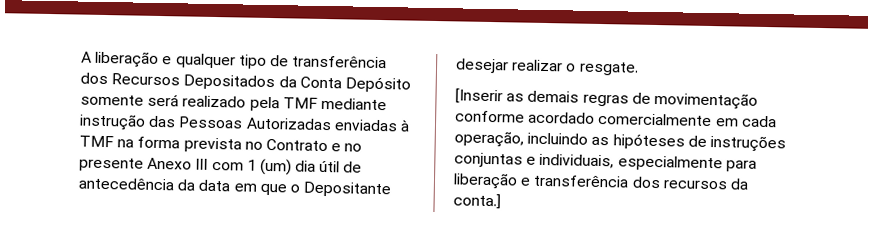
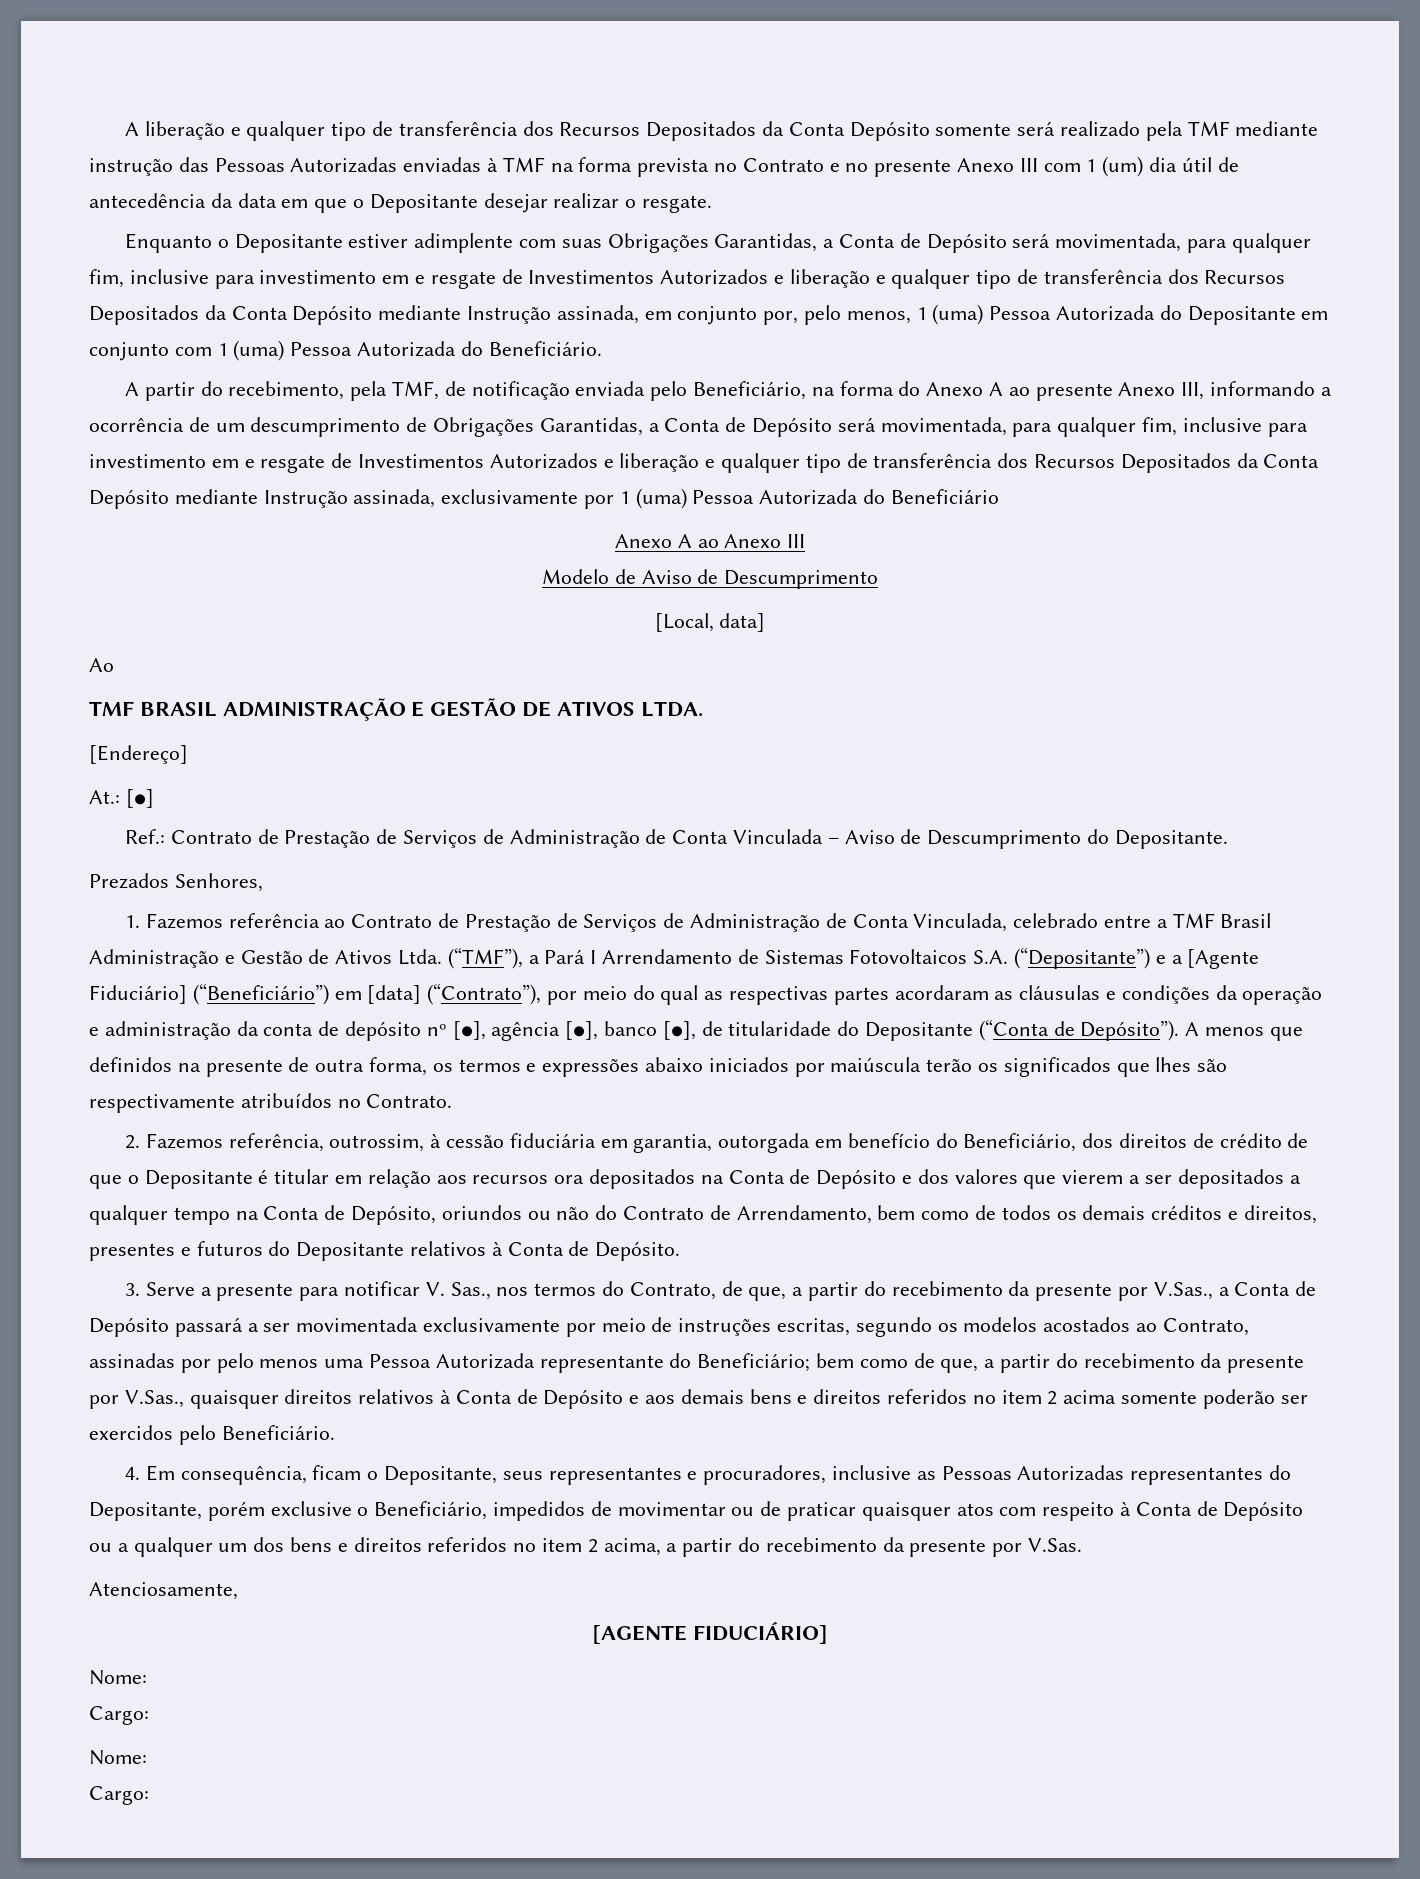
[455,88,758,110] [455,110,777,128] [454,130,786,153] [454,152,757,172] [453,172,749,190] [453,193,501,210] [Inserir as demais regras de movimentação conforme acordado comercialmente em cada operação, incluindo as hipóteses de instruções conjuntas e individuais, especialmente para liberação e transferência dos recursos da conta.] -> [124,233,1311,253] [89,269,1286,289] [89,304,1329,325] [89,340,602,361] [124,381,1332,401] [89,417,1308,437] [89,453,1320,473] [89,488,999,509] [614,534,806,548] [541,569,879,589] [654,613,766,632] [89,658,114,672] [89,698,703,721] [89,745,188,764] [89,789,154,808] [124,829,1228,849] [89,873,263,892] [124,913,1272,932] [89,947,1260,969] [89,983,1323,1005] [89,1019,1303,1041] [89,1057,1228,1077] [89,1093,453,1113] [124,1133,1309,1153] [89,1169,1301,1189] [89,1205,1317,1225] [89,1241,681,1261] [124,1281,1317,1301] [89,1317,1249,1337] [89,1353,1305,1373] [89,1389,1308,1409] [89,1425,335,1445] [124,1465,1292,1485] [89,1501,1304,1521] [89,1537,1083,1557] [89,1582,238,1600] [592,1621,828,1644] [89,1670,147,1685] [89,1706,149,1725] [89,1750,147,1765] [89,1786,149,1805] Enquanto o Depositante estiver adimplente com suas Obrigações Garantidas, a Conta de Depósito será movimentada, para qualquer fim, inclusive para investimento em e resgate de Investimentos Autorizados e liberação e qualquer tipo de transferência dos Recursos Depositados da Conta Depósito mediante Instrução assinada, em conjunto por, pelo menos, 1 (uma) Pessoa Autorizada do Depositante em conjunto com 1 (uma) Pessoa Autorizada do Beneficiário. // A partir do recebimento, pela TMF, de notificação enviada pelo Beneficiário, na forma do Anexo A ao presente Anexo III, informando a ocorrência de um descumprimento de Obrigações Garantidas, a Conta de Depósito será movimentada, para qualquer fim, inclusive para investimento em e resgate de Investimentos Autorizados e liberação e qualquer tipo de transferência dos Recursos Depositados da Conta Depósito mediante Instrução assinada, exclusivamente por 1 (uma) Pessoa Autorizada do Beneficiário // Anexo A ao Anexo III // Modelo de Aviso de Descumprimento // [Local, data] // Ao // TMF BRASIL ADMINISTRAÇÃO E GESTÃO DE ATIVOS LTDA. // [Endereço] // At.: [●] // Ref.: Contrato de Prestação de Serviços de Administração de Conta Vinculada – Aviso de Descumprimento do Depositante. // Prezados Senhores, // 1. Fazemos referência ao Contrato de Prestação de Serviços de Administração de Conta Vinculada, celebrado entre a TMF Brasil Administração e Gestão de Ativos Ltda. (“TMF”), a Pará I Arrendamento de Sistemas Fotovoltaicos S.A. (“Depositante”) e a [Agente Fiduciário] (“Beneficiário”) em [data] (“Contrato”), por meio do qual as respectivas partes acordaram as cláusulas e condições da operação e administração da conta de depósito nº [●], agência [●], banco [●], de titularidade do Depositante (“Conta de Depósito”). A menos que definidos na presente de outra forma, os termos e expressões abaixo iniciados por maiúscula terão os significados que lhes são respectivamente atribuídos no Contrato. // 2. Fazemos referência, outrossim, à cessão fiduciária em garantia, outorgada em benefício do Beneficiário, dos direitos de crédito de que o Depositante é titular em relação aos recursos ora depositados na Conta de Depósito e dos valores que vierem a ser depositados a qualquer tempo na Conta de Depósito, oriundos ou não do Contrato de Arrendamento, bem como de todos os demais créditos e direitos, presentes e futuros do Depositante relativos à Conta de Depósito. // 3. Serve a presente para notificar V. Sas., nos termos do Contrato, de que, a partir do recebimento da presente por V.Sas., a Conta de Depósito passará a ser movimentada exclusivamente por meio de instruções escritas, segundo os modelos acostados ao Contrato, assinadas por pelo menos uma Pessoa Autorizada representante do Beneficiário; bem como de que, a partir do recebimento da presente por V.Sas., quaisquer direitos relativos à Conta de Depósito e aos demais bens e direitos referidos no item 2 acima somente poderão ser exercidos pelo Beneficiário. // 4. Em consequência, ficam o Depositante, seus representantes e procuradores, inclusive as Pessoas Autorizadas representantes do Depositante, porém exclusive o Beneficiário, impedidos de movimentar ou de praticar quaisquer atos com respeito à Conta de Depósito ou a qualquer um dos bens e direitos referidos no item 2 acima, a partir do recebimento da presente por V.Sas. // Atenciosamente, // [AGENTE FIDUCIÁRIO] // Nome: // Cargo: // Nome: // Cargo:

